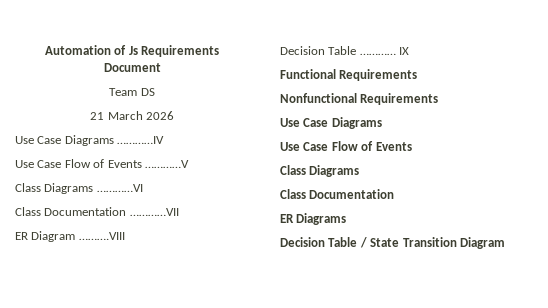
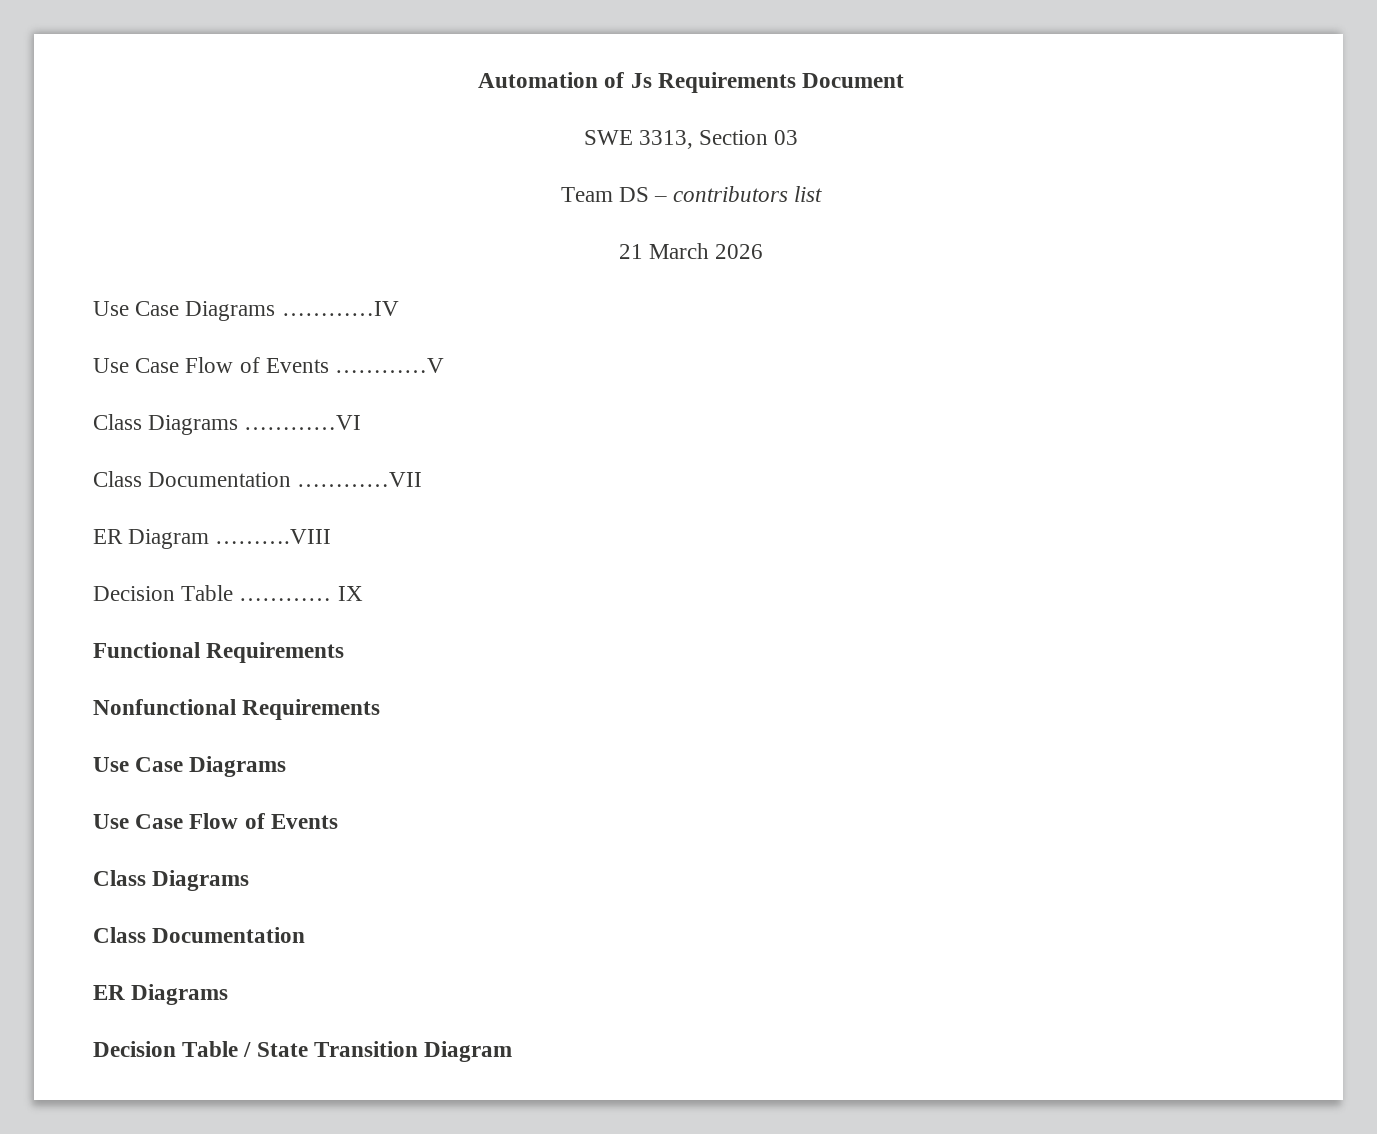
(161, 67) none -> [583,130,799,149] // SWE 3313, Section 03
(155, 92) none -> [654,186,823,202] – contributors list

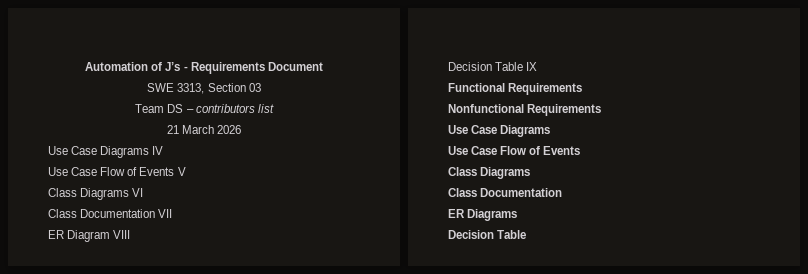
[630,73,652,88] Js -> [165,62,188,71] J’s -
[281,301,399,316] [93,357,445,373] [93,414,362,435] [93,471,423,487] …………IV // Use Case Flow of Events …………V // Class Diagrams …………VI // Class Documentation …………VII -> [152,146,164,155] [48,167,186,176] [48,188,144,200] [48,209,173,218] IV // Use Case Flow of Events V // Class Diagrams VI // Class Documentation VII
[215,529,332,544] [93,585,332,601] ……….VIII // Decision Table ………… -> [113,230,131,239] [448,62,524,71] VIII // Decision Table
[243,1041,513,1062] / State Transition Diagram -> (527, 234) none

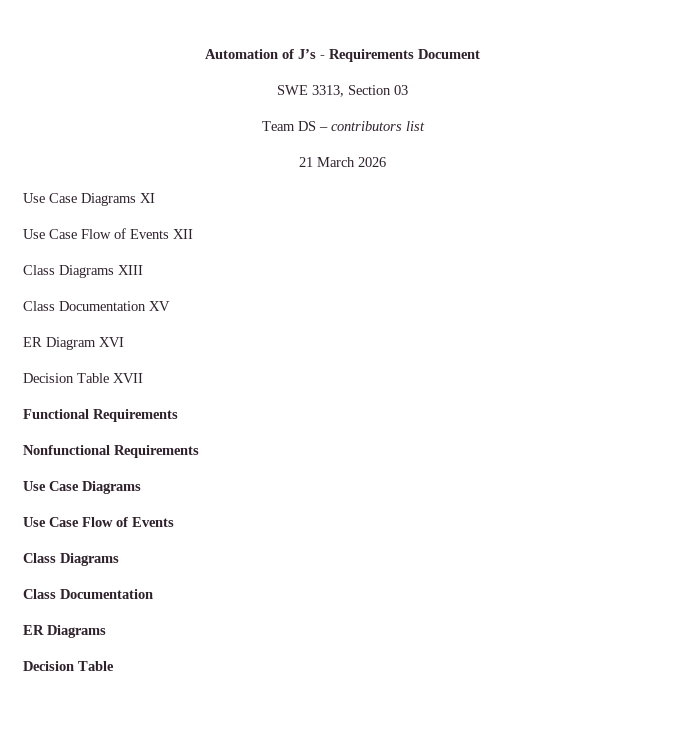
[152,146,164,155] [48,167,186,176] [48,188,144,200] [48,209,173,218] IV // Use Case Flow of Events V // Class Diagrams VI // Class Documentation VII -> [140,193,155,203] [23,228,193,239] [23,265,143,278] [23,301,170,311] XI // Use Case Flow of Events XII // Class Diagrams XIII // Class Documentation XV
[113,230,131,239] [448,62,538,71] VIII // Decision Table IX -> [99,337,124,347] [23,373,143,383] XVI // Decision Table XVII

